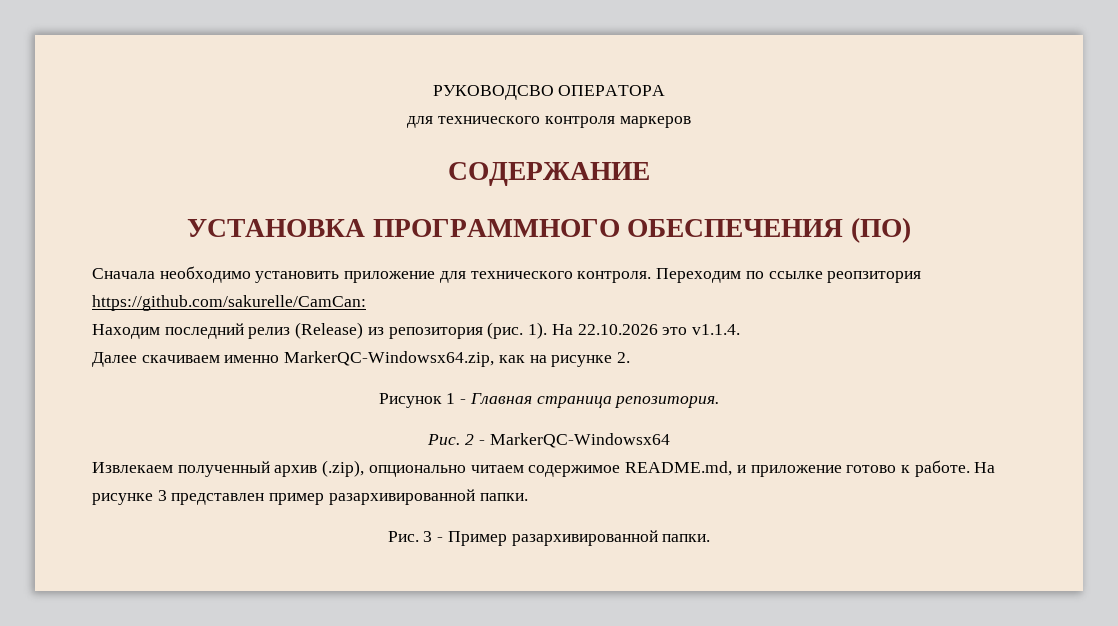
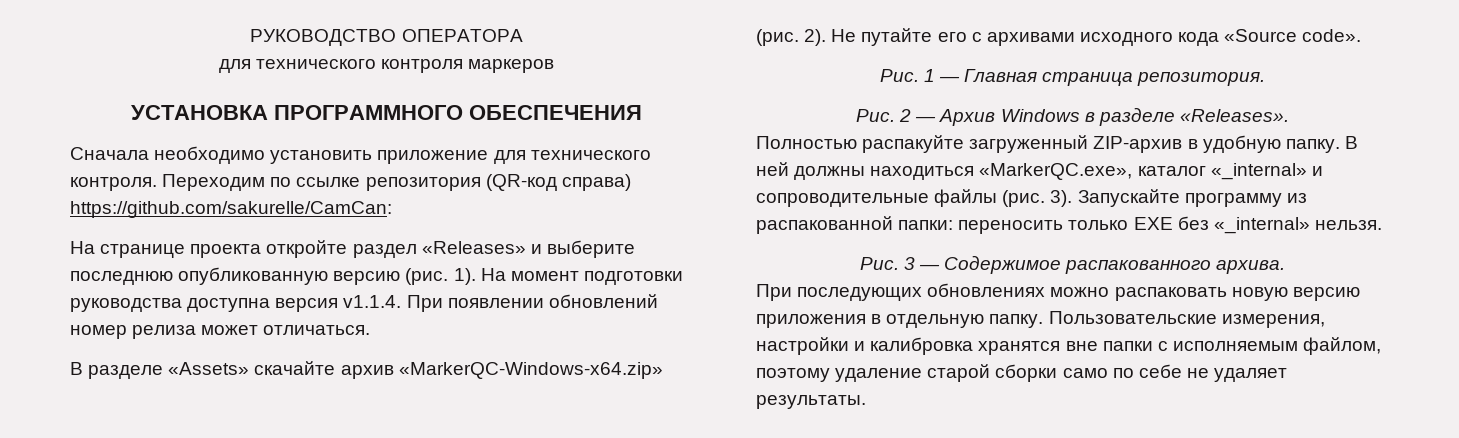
[432,85,554,100] РУКОВОДСВО -> [250,29,397,46] РУКОВОДСТВО
[448,162,650,186] // СОДЕРЖАНИЕ -> (555, 66) none
[850,217,911,243] (ПО) -> (642, 112) none
[827,271,922,283] [92,295,366,311] [92,322,740,339] [92,351,631,367] [378,393,467,408] реопзитория https://github.com/sakurelle/CamCan: // Находим последний релиз (Release) из репозитория (рис. 1). На 22.10.2026 это v1.1.4. // Далее скачиваем именно MarkerQC-Windowsx64.zip, как на рисунке 2. // Рисунок 1 - -> [365,174,631,191] [70,201,392,218] [70,240,635,258] [70,267,683,285] [70,294,658,312] [70,325,371,339] [70,361,663,379] [756,28,1362,46] [879,69,960,82] репозитория (QR-код справа) https://github.com/sakurelle/CamCan: // На странице проекта откройте раздел «Releases» и выберите последнюю опубликованную версию (рис. 1). На момент подготовки руководства доступна версия v1.1.4. При появлении обновлений номер релиза может отличаться. // В разделе «Assets» скачайте архив «MarkerQC-Windows-x64.zip» (рис. 2). Не путайте его с архивами исходного кода «Source code». // Рис. 1 —
[478,433,670,448] [92,460,996,477] [92,489,528,505] [387,530,711,546] - MarkerQC-Windowsx64 // Извлекаем полученный архив (.zip), опционально читаем содержимое README.md, и приложение готово к работе. На рисунке 3 представлен пример разархивированной папки. // Рис. 3 - Пример разархивированной папки. -> [915,107,1289,126] [756,135,1358,153] [756,162,1323,180] [756,189,1307,207] [756,216,1382,234] [859,255,1286,274] [756,283,1360,301] [756,311,1325,328] [756,337,1382,355] [756,364,1288,382] [756,395,866,409] — Архив Windows в разделе «Releases». // Полностью распакуйте загруженный ZIP-архив в удобную папку. В ней должны находиться «MarkerQC.exe», каталог «_internal» и сопроводительные файлы (рис. 3). Запускайте программу из распакованной папки: переносить только EXE без «_internal» нельзя. // Рис. 3 — Содержимое распакованного архива. // При последующих обновлениях можно распаковать новую версию приложения в отдельную папку. Пользовательские измерения, настройки и калибровка хранятся вне папки с исполняемым файлом, поэтому удаление старой сборки само по себе не удаляет результаты.

